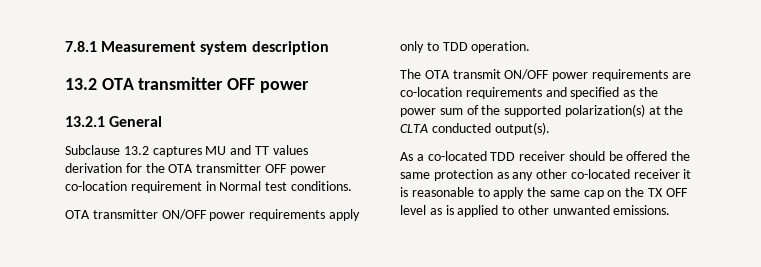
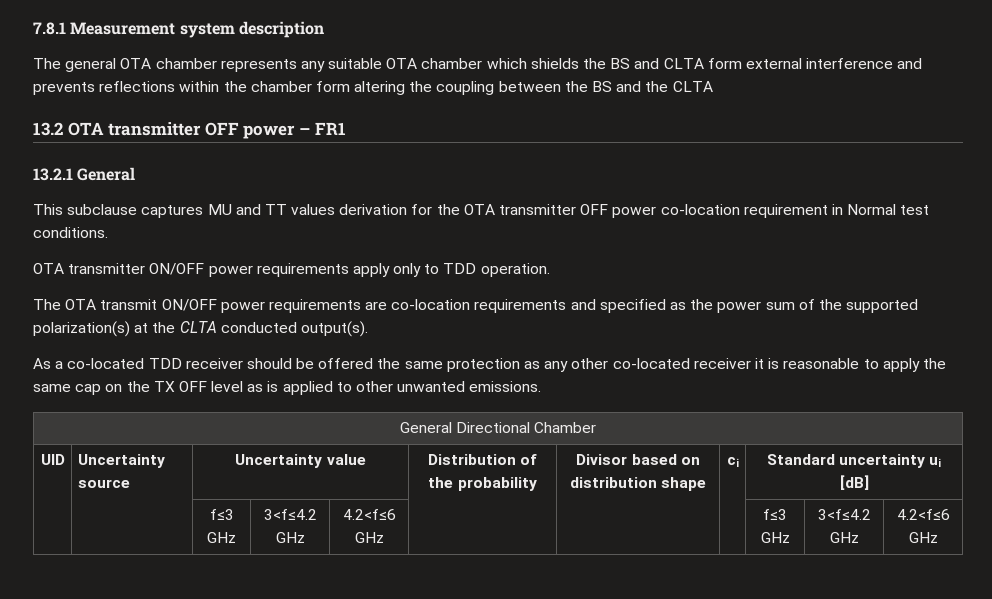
(329, 48) none -> [33,58,923,72] [33,81,713,95] // The general OTA chamber represents any suitable OTA chamber which shields the BS and CLTA form external interference and prevents reflections within the chamber form altering the coupling between the BS and the CLTA
(309, 87) none -> [298,122,346,135] – FR1
[65,145,149,155] Subclause 13.2 -> [33,204,138,215] This subclause
(671, 210) none -> [399,422,597,433] [40,454,65,465] [77,454,165,468] [77,479,130,488] [235,454,366,468] [427,454,538,465] [428,477,537,491] [576,454,700,465] [569,477,707,491] [726,457,739,467] [766,454,942,468] [839,475,869,490] [209,509,234,520] [207,532,236,543] [263,509,317,520] [275,532,305,543] [342,509,396,520] [354,532,384,543] [763,509,787,520] [760,532,790,543] [817,509,871,520] [829,532,859,543] [896,509,950,520] [908,532,938,543] // General Directional Chamber // UID | Uncertainty source | Uncertainty value | Distribution of the probability | Divisor based on distribution shape | ci | Standard uncertainty ui [dB] // | | f≤3 GHz | 3<f≤4.2 GHz | 4.2<f≤6 GHz | | | | f≤3 GHz | 3<f≤4.2 GHz | 4.2<f≤6 GHz

